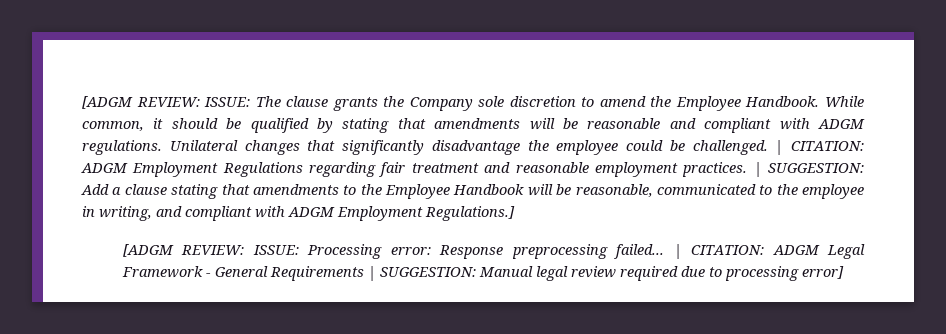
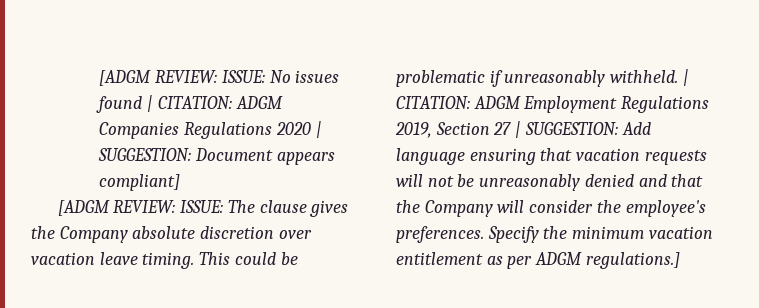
[82,96,251,109] [ADGM REVIEW: ISSUE: -> [99,70,340,86] [96,95,283,113] [99,121,322,139] [98,148,335,165] [99,174,181,191] [57,200,224,216] [ADGM REVIEW: ISSUE: No issues found | CITATION: ADGM Companies Regulations 2020 | SUGGESTION: Document appears compliant] // [ADGM REVIEW: ISSUE:
[332,96,864,111] [82,118,865,133] [82,140,768,155] grants the Company sole discretion to amend the Employee Handbook. While common, it should be qualified by stating that amendments will be reasonable and compliant with ADGM regulations. Unilateral changes that significantly disadvantage the employee could be challenged. -> [310,200,349,217] [31,226,312,243] [31,252,298,269] [396,70,679,87] gives the Company absolute discretion over vacation leave timing. This could be problematic if unreasonably withheld.
[309,162,865,177] [81,184,864,199] [82,206,515,221] [122,244,865,259] [121,266,844,281] regarding fair treatment and reasonable employment practices. | SUGGESTION: Add a clause stating that amendments to the Employee Handbook will be reasonable, communicated to the employee in writing, and compliant with ADGM Employment Regulations.] // [ADGM REVIEW: ISSUE: Processing error: Response preprocessing failed... | CITATION: ADGM Legal Framework - General Requirements | SUGGESTION: Manual legal review required due to processing error] -> [395,121,651,138] [396,148,707,165] [396,174,704,191] [396,200,706,217] [396,226,713,243] [396,252,680,269] 2019, Section 27 | SUGGESTION: Add language ensuring that vacation requests will not be unreasonably denied and that the Company will consider the employee's preferences. Specify the minimum vacation entitlement as per ADGM regulations.]

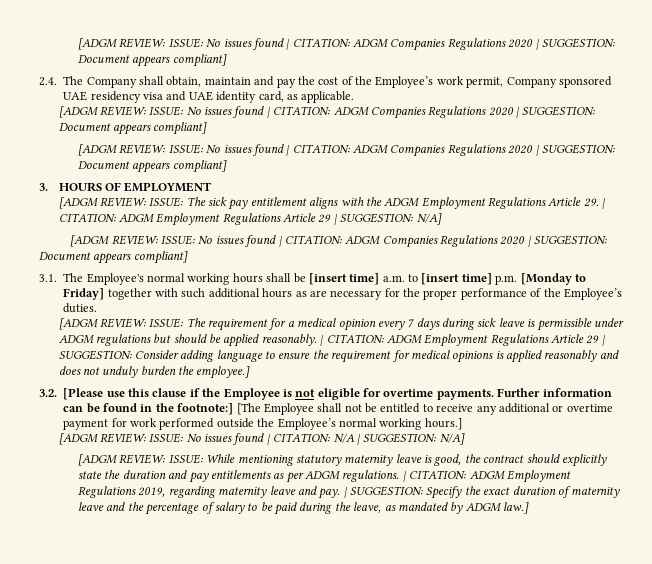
[57,200,349,217] [31,226,312,243] [31,252,298,269] [396,70,679,87] [ADGM REVIEW: ISSUE: The clause gives the Company absolute discretion over vacation leave timing. This could be problematic if unreasonably withheld. -> [39,76,612,88] [63,91,355,103] [58,106,596,119] [58,122,208,135] [78,144,615,157] [78,160,227,173] [39,182,213,192] [58,197,606,210] [58,213,442,226] [70,235,608,248] [39,251,188,264] [39,273,586,285] [63,288,622,300] [63,303,98,313] [58,318,624,331] [58,334,605,347] [58,350,619,363] [58,366,251,379] [39,388,612,400] [63,403,613,415] [63,418,462,430] [58,433,465,445] [78,454,607,467] [78,470,400,483] 2.4. The Company shall obtain, maintain and pay the cost of the Employee’s work permit, Company sponsored UAE residency visa and UAE identity card, as applicable. // [ADGM REVIEW: ISSUE: No issues found | CITATION: ADGM Companies Regulations 2020 | SUGGESTION: Document appears compliant] // [ADGM REVIEW: ISSUE: No issues found | CITATION: ADGM Companies Regulations 2020 | SUGGESTION: Document appears compliant] // 3. HOURS OF EMPLOYMENT // [ADGM REVIEW: ISSUE: The sick pay entitlement aligns with the ADGM Employment Regulations Article 29. | CITATION: ADGM Employment Regulations Article 29 | SUGGESTION: N/A] // [ADGM REVIEW: ISSUE: No issues found | CITATION: ADGM Companies Regulations 2020 | SUGGESTION: Document appears compliant] // 3.1. The Employee's normal working hours shall be [insert time] a.m. to [insert time] p.m. [Monday to Friday] together with such additional hours as are necessary for the proper performance of the Employee’s duties. // [ADGM REVIEW: ISSUE: The requirement for a medical opinion every 7 days during sick leave is permissible under ADGM regulations but should be applied reasonably. | CITATION: ADGM Employment Regulations Article 29 | SUGGESTION: Consider adding language to ensure the requirement for medical opinions is applied reasonably and does not unduly burden the employee.] // 3.2. [Please use this clause if the Employee is not eligible for overtime payments. Further information can be found in the footnote:] [The Employee shall not be entitled to receive any additional or overtime payment for work performed outside the Employee’s normal working hours.] // [ADGM REVIEW: ISSUE: No issues found | CITATION: N/A | SUGGESTION: N/A] // [ADGM REVIEW: ISSUE: While mentioning statutory maternity leave is good, the contract should explicitly state the duration and pay entitlements as per ADGM regulations.
[435,121,651,138] [396,148,707,165] [396,174,704,191] [396,200,706,217] [396,226,713,243] [396,252,680,269] Section 27 | SUGGESTION: Add language ensuring that vacation requests will not be unreasonably denied and that the Company will consider the employee's preferences. Specify the minimum vacation entitlement as per ADGM regulations.] -> [168,486,621,499] [78,502,530,515] regarding maternity leave and pay. | SUGGESTION: Specify the exact duration of maternity leave and the percentage of salary to be paid during the leave, as mandated by ADGM law.]

